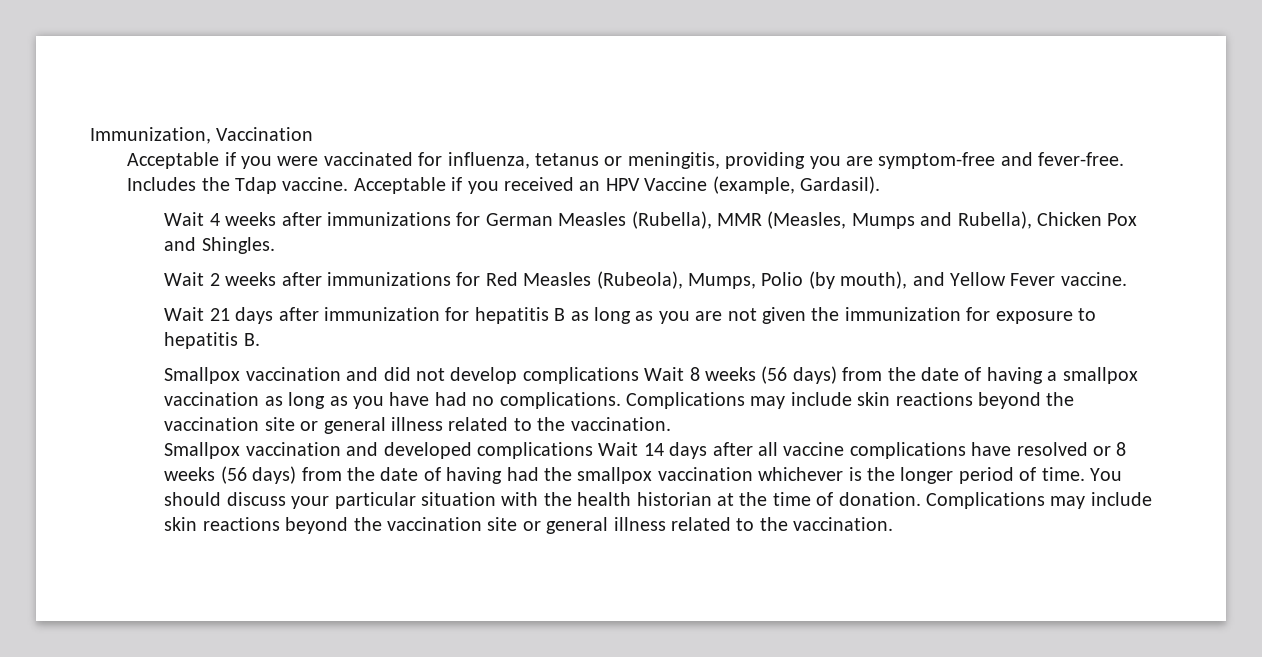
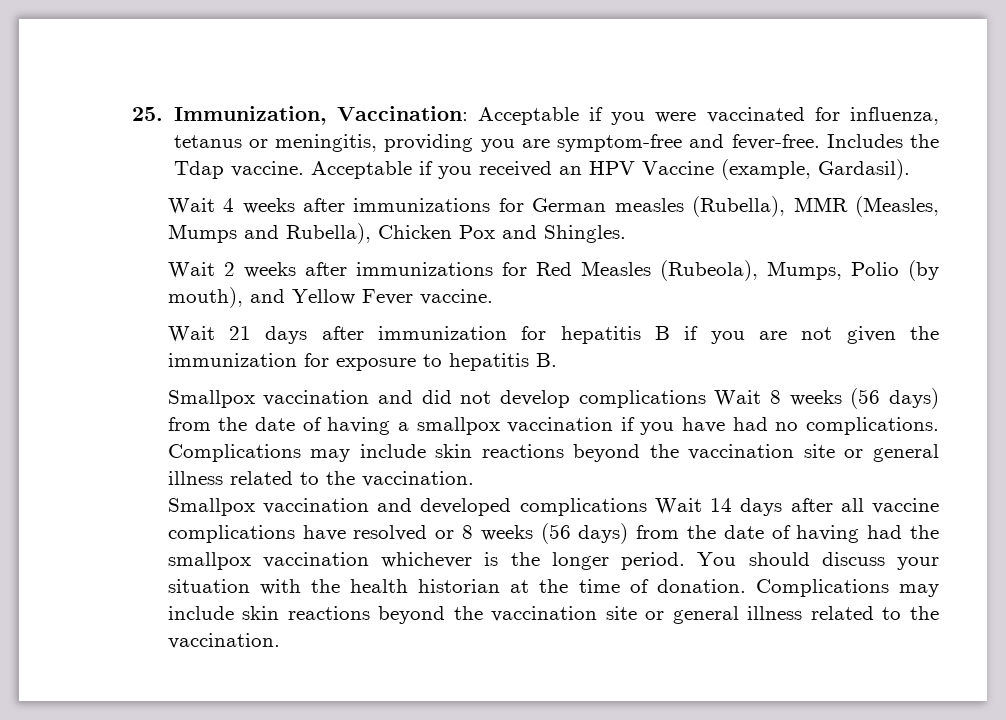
[90,127,314,144] Immunization, Vaccination // -> [132,106,468,125] 25. Immunization, Vaccination:
[558,212,627,226] Measles -> [614,198,684,212] measles
[570,307,654,324] as long as -> [684,326,699,340] if
[264,392,348,409] as long as -> [620,417,635,431] if
[958,467,1085,484] period of time. -> [621,552,686,570] period.
[334,492,416,509] particular -> (939, 563) none

